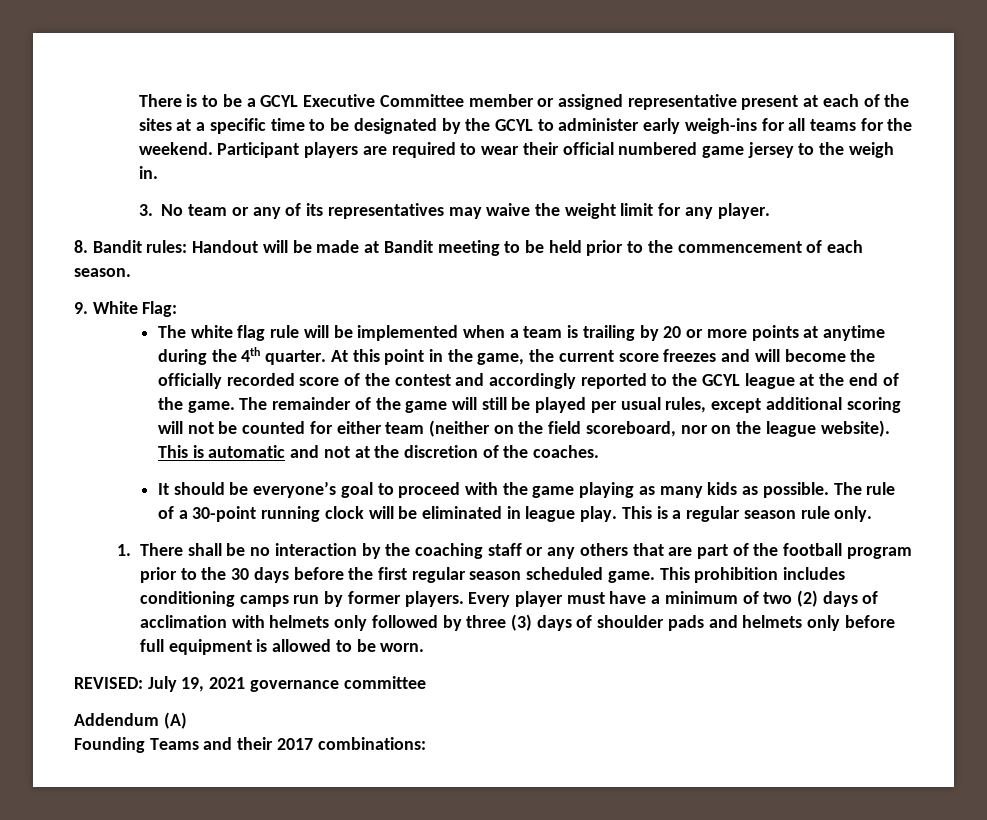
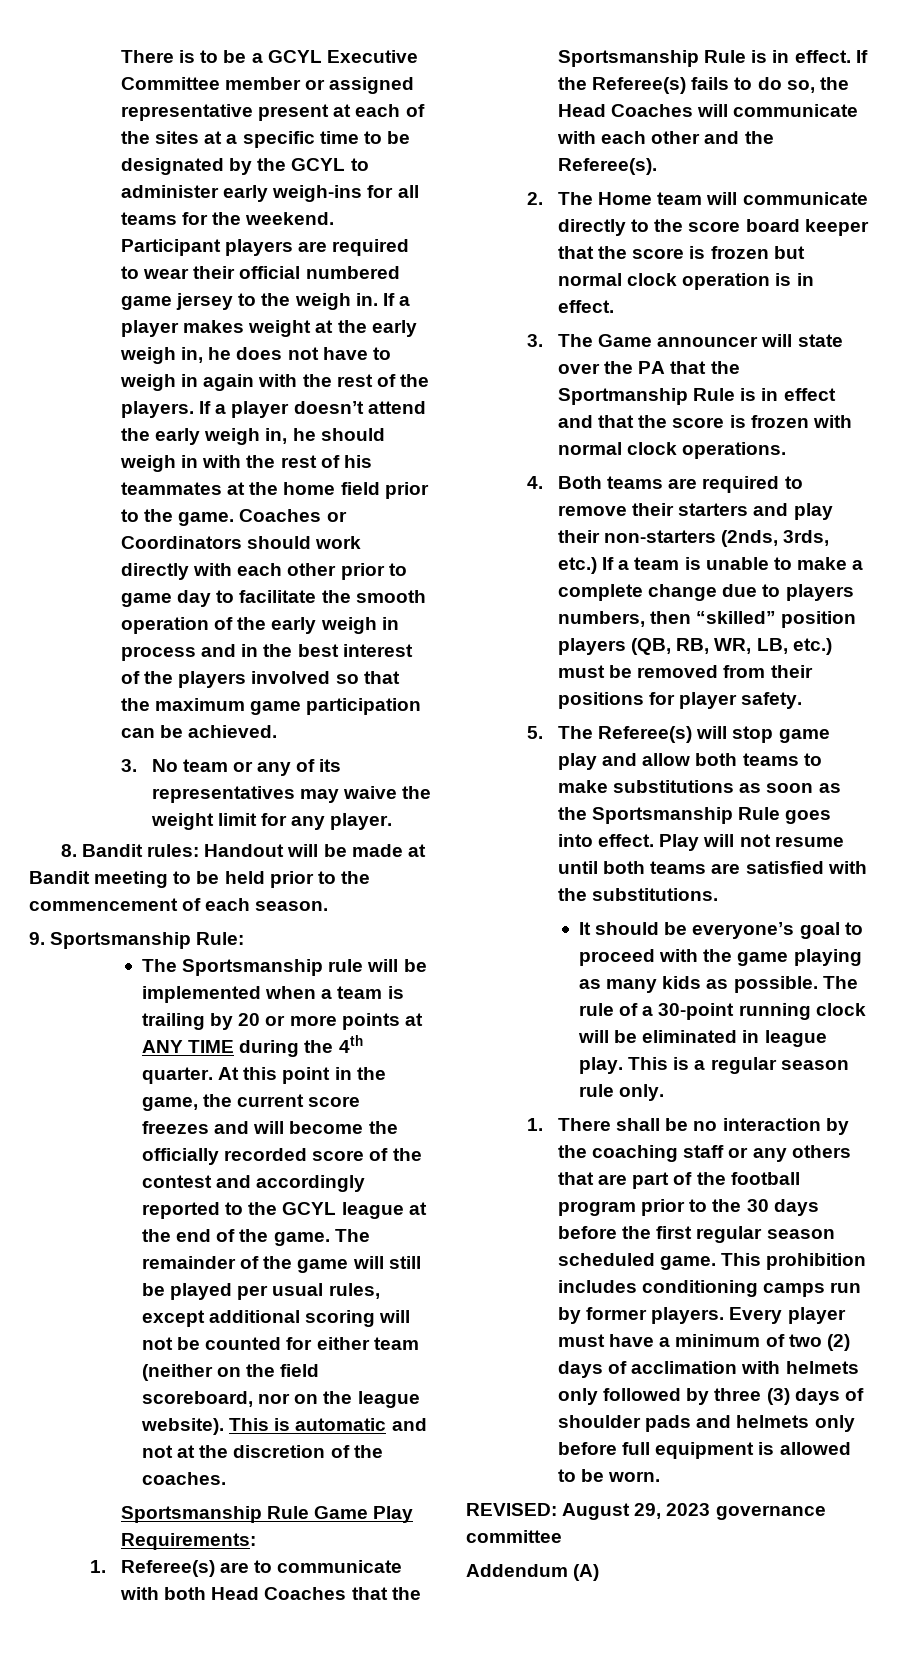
(158, 172) none -> [382,293,410,306] [121,320,417,337] [120,347,391,364] [120,374,429,391] [121,401,426,418] [121,428,385,445] [120,455,372,472] [121,482,429,499] [121,509,347,526] [121,536,362,549] [121,563,407,580] [121,590,426,607] [121,617,399,634] [121,644,413,661] [121,671,400,688] [121,698,422,715] [121,725,278,738] If a player makes weight at the early weigh in, he does not have to weigh in again with the rest of the players. If a player doesn’t attend the early weigh in, he should weigh in with the rest of his teammates at the home field prior to the game. Coaches or Coordinators should work directly with each other prior to game day to facilitate the smooth operation of the early weigh in process and in the best interest of the players involved so that the maximum game participation can be achieved.
[92,301,178,317] [157,325,266,341] White Flag: // The white flag -> [50,932,245,949] [141,959,324,976] Sportsmanship Rule: // The Sportsmanship
[823,325,886,341] anytime -> [141,1040,235,1053] ANY TIME
(600, 451) none -> [121,1506,414,1523] [121,1533,257,1550] [90,1560,403,1577] [120,1587,421,1600] [558,50,868,67] [558,77,849,94] [558,104,859,117] [557,131,774,144] [558,158,658,175] [527,192,868,205] [558,219,869,236] [558,246,805,259] [558,273,814,290] [558,300,615,313] [527,334,843,347] [558,361,740,374] [558,388,836,405] [558,415,852,428] [558,442,787,459] [527,476,803,493] [558,503,833,520] [558,530,830,547] [558,557,864,574] [558,584,854,601] [558,611,857,628] [558,638,832,655] [558,665,813,678] [558,692,803,709] [527,726,830,743] [558,753,822,770] [558,780,841,793] [558,807,832,824] [558,834,844,851] [558,861,867,874] [558,888,719,901] // Sportsmanship Rule Game Play Requirements: // 1. Referee(s) are to communicate with both Head Coaches that the Sportsmanship Rule is in effect. If the Referee(s) fails to do so, the Head Coaches will communicate with each other and the Referee(s). // 2. The Home team will communicate directly to the score board keeper that the score is frozen but normal clock operation is in effect. // 3. The Game announcer will state over the PA that the Sportmanship Rule is in effect and that the score is frozen with normal clock operations. // 4. Both teams are required to remove their starters and play their non-starters (2nds, 3rds, etc.) If a team is unable to make a complete change due to players numbers, then “skilled” position players (QB, RB, WR, LB, etc.) must be removed from their positions for player safety. // 5. The Referee(s) will stop game play and allow both teams to make substitutions as soon as the Sportsmanship Rule goes into effect. Play will not resume until both teams are satisfied with the substitutions.
[147,676,246,692] July 19, 2021 -> [562,1503,711,1520] August 29, 2023
[74,737,426,753] // Founding Teams and their 2017 combinations: -> (600, 1572) none

